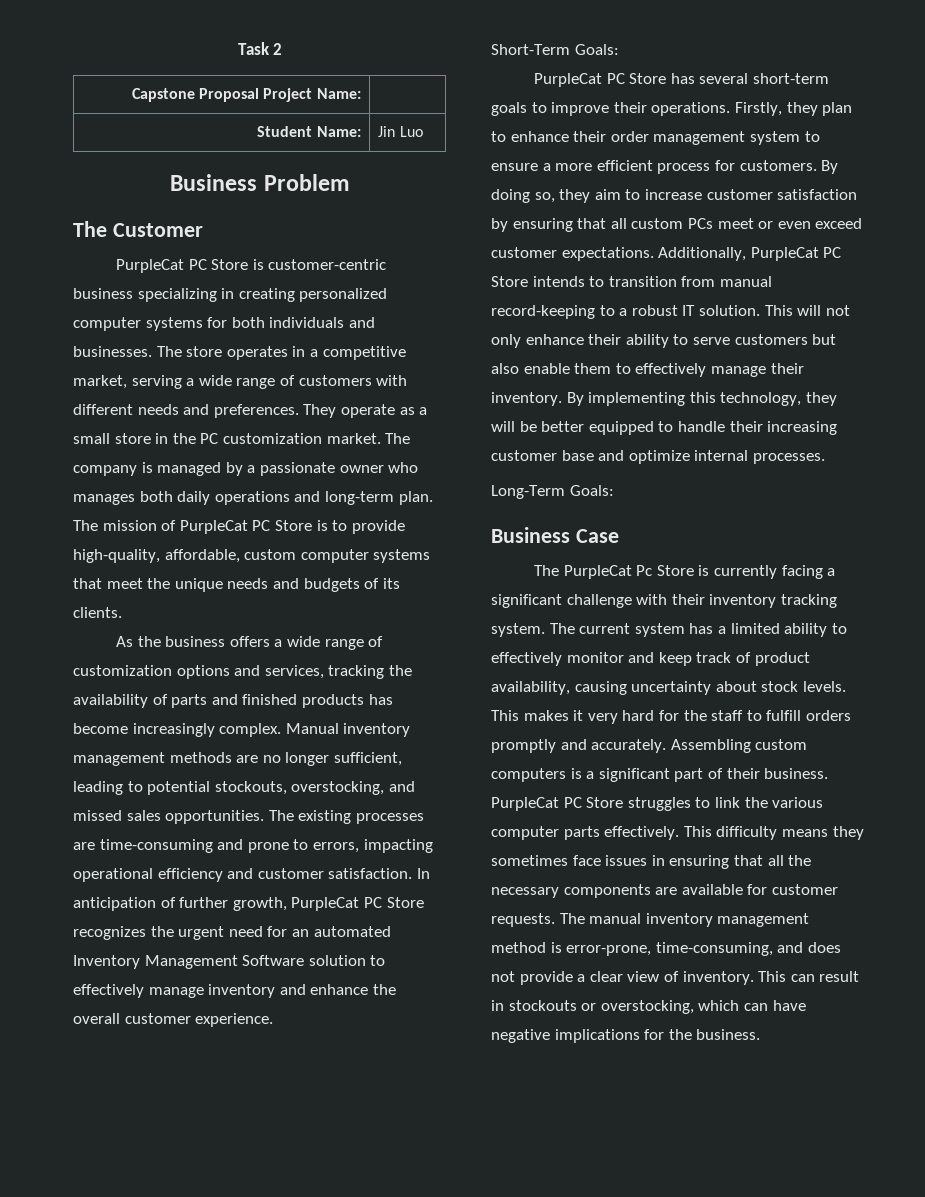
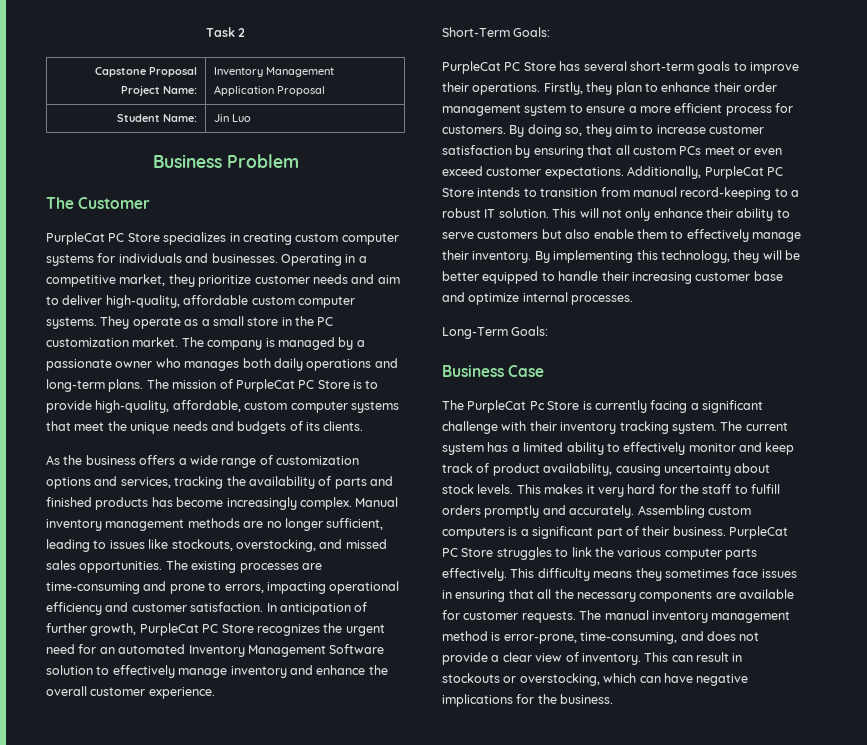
(361, 93) none -> [213,67,334,77] [213,85,325,96] Inventory Management Application Proposal
[252,259,387,270] [73,288,217,302] is customer-centric business specializing -> [163,232,227,245] specializes
[299,288,388,302] personalized -> [295,233,339,242] custom
[231,317,265,328] both -> (116, 258) none
[156,346,288,360] The store operates -> [280,254,342,266] Operating
[131,375,408,389] [73,404,299,418] serving a wide range of customers with different needs and preferences. -> [168,274,400,287] [46,295,355,308] [46,317,97,329] they prioritize customer needs and aim to deliver high-quality, affordable custom computer systems.
[398,491,433,505] plan. -> [108,379,144,392] plans.
[147,781,211,795] potential -> [109,539,169,549] issues like

